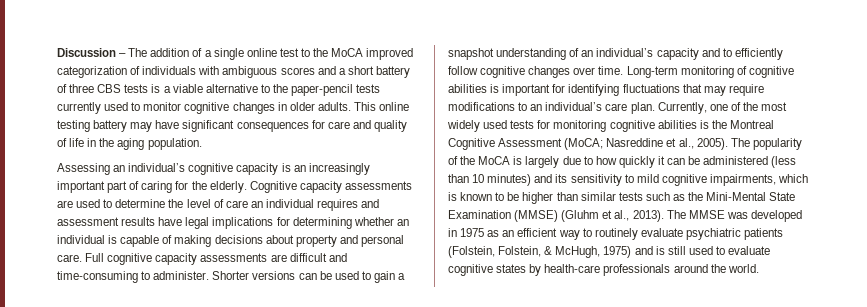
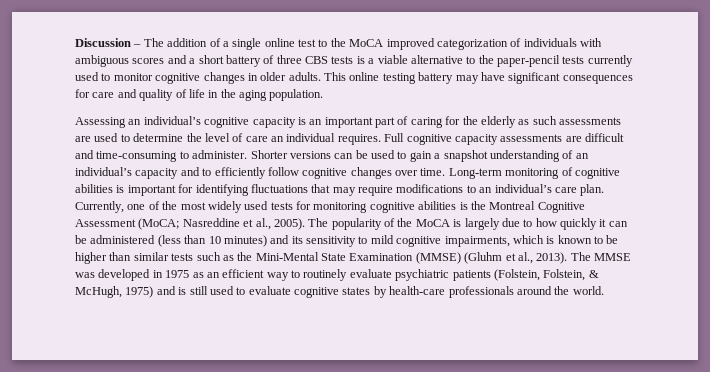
[308,163,370,175] increasingly -> (323, 122) none
[209,181,342,193] elderly. Cognitive capacity -> [480,116,557,128] elderly as such
[317,199,380,211] [57,217,409,229] [57,235,404,247] [57,254,82,262] requires and assessment results have legal implications for determining whether an individual is capable of making decisions about property and personal care. -> [337,134,381,145] requires.

